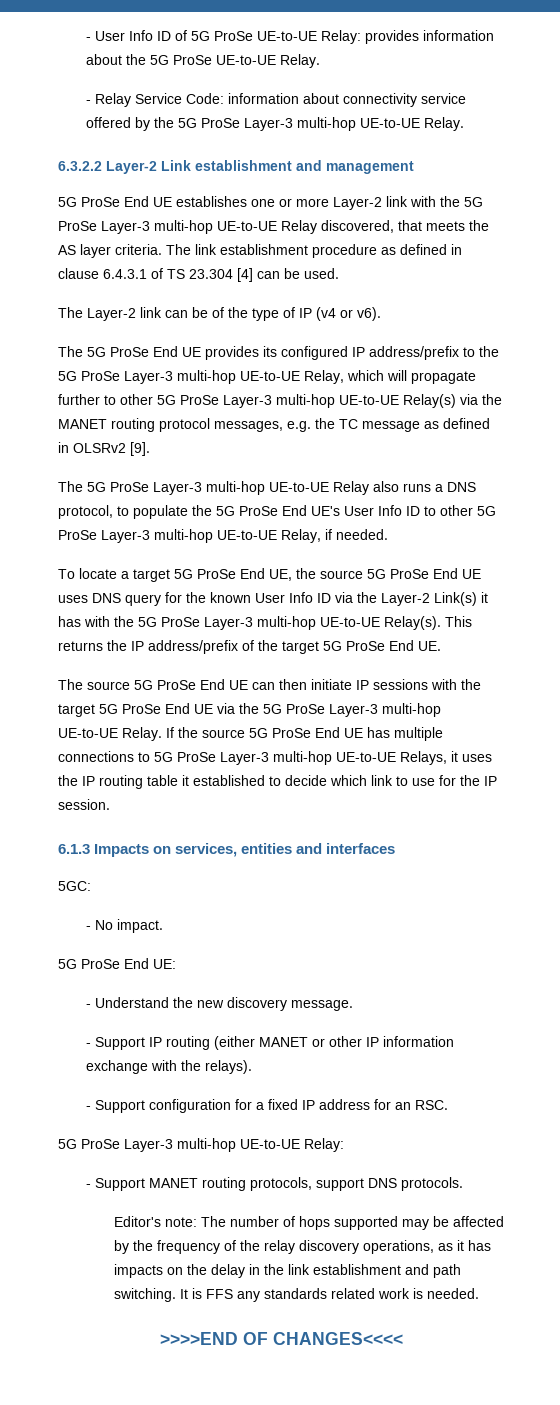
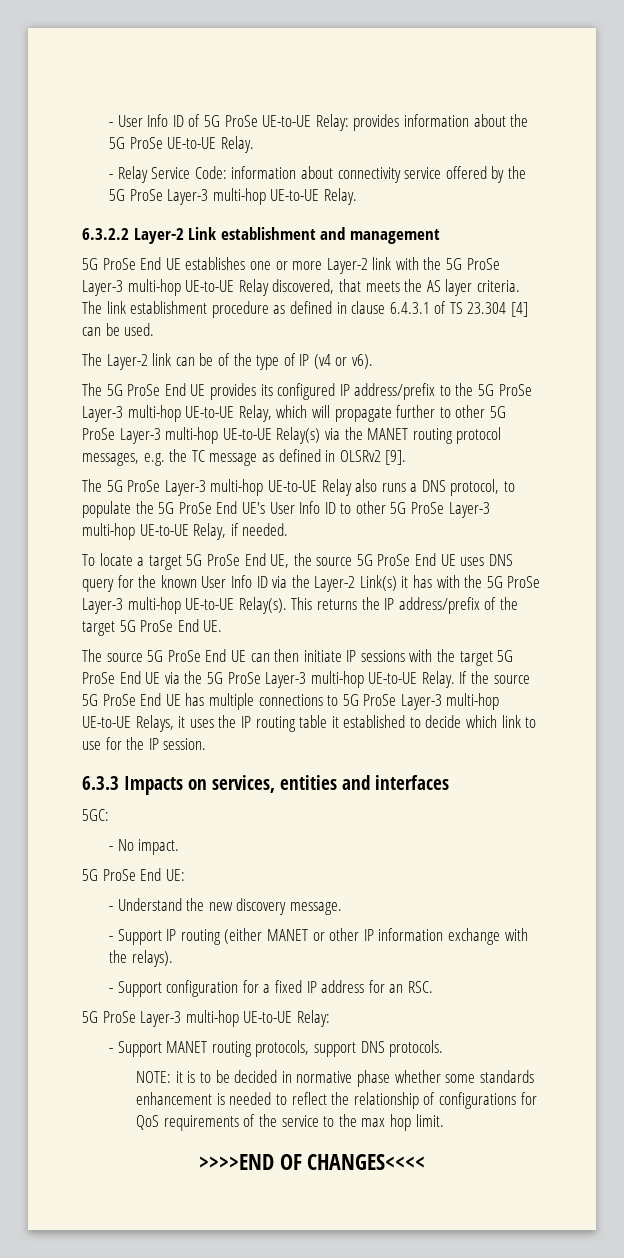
[58,844,90,854] 6.1.3 -> [82,776,119,790] 6.3.3
[113,1216,504,1230] [113,1240,491,1254] [113,1264,461,1278] [113,1288,479,1302] Editor's note: The number of hops supported may be affected by the frequency of the relay discovery operations, as it has impacts on the delay in the link establishment and path switching. It is FFS any standards related work is needed. -> [136,1070,534,1087] [136,1092,537,1109] [136,1114,444,1131] NOTE: it is to be decided in normative phase whether some standards enhancement is needed to reflect the relationship of configurations for QoS requirements of the service to the max hop limit.

